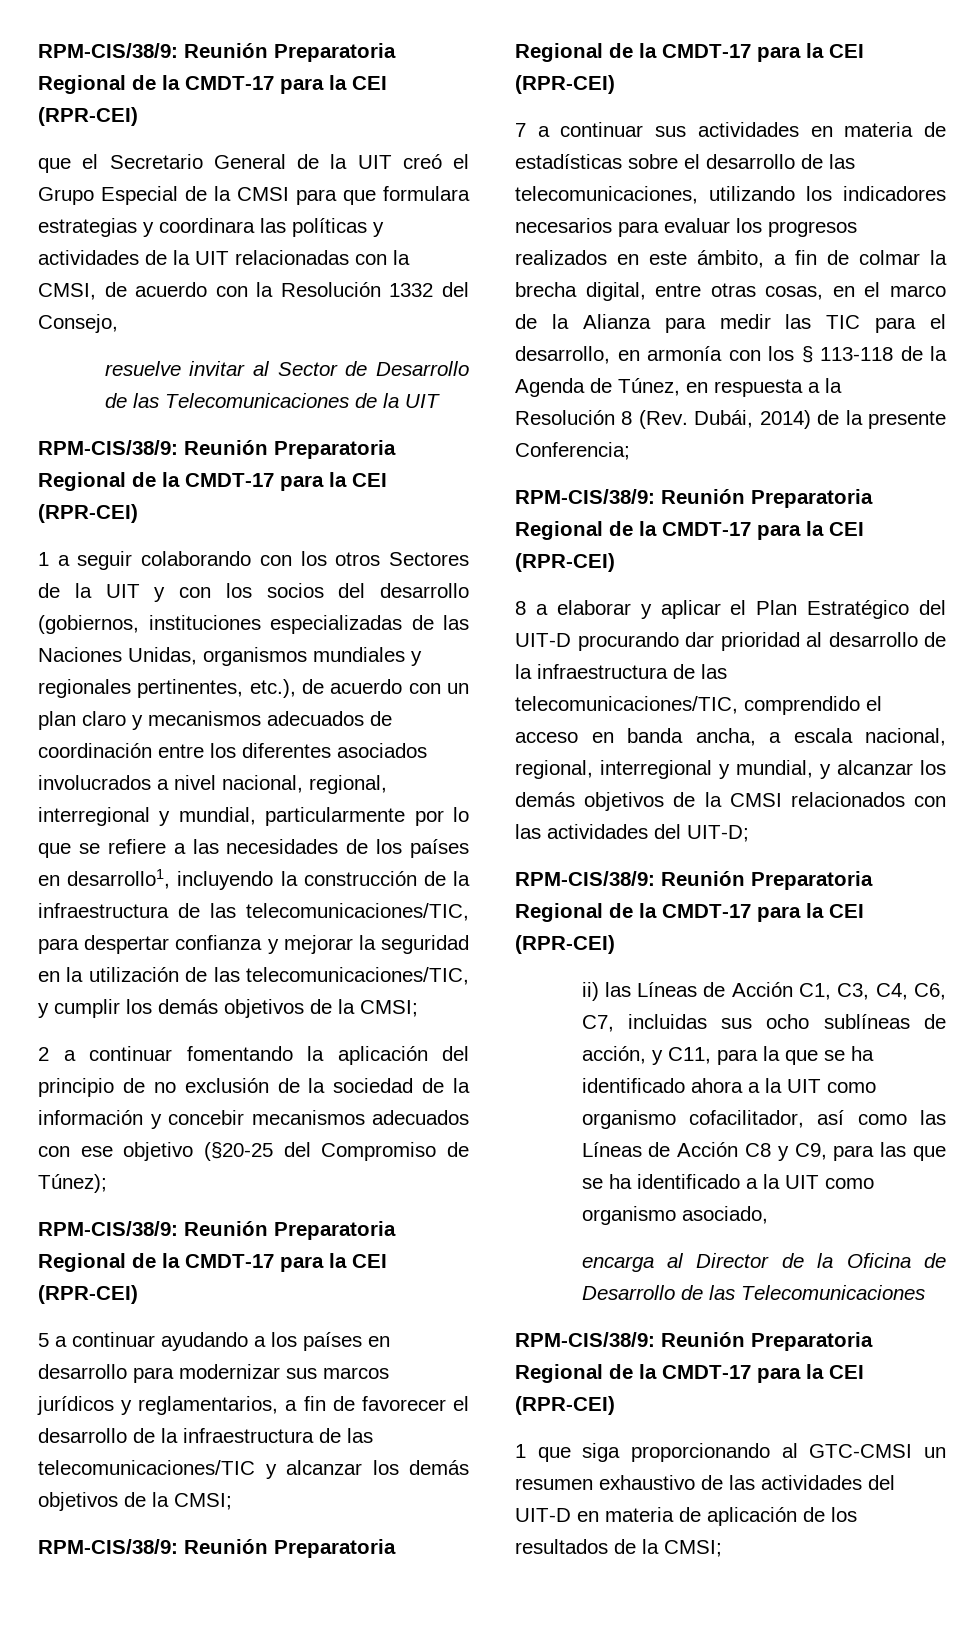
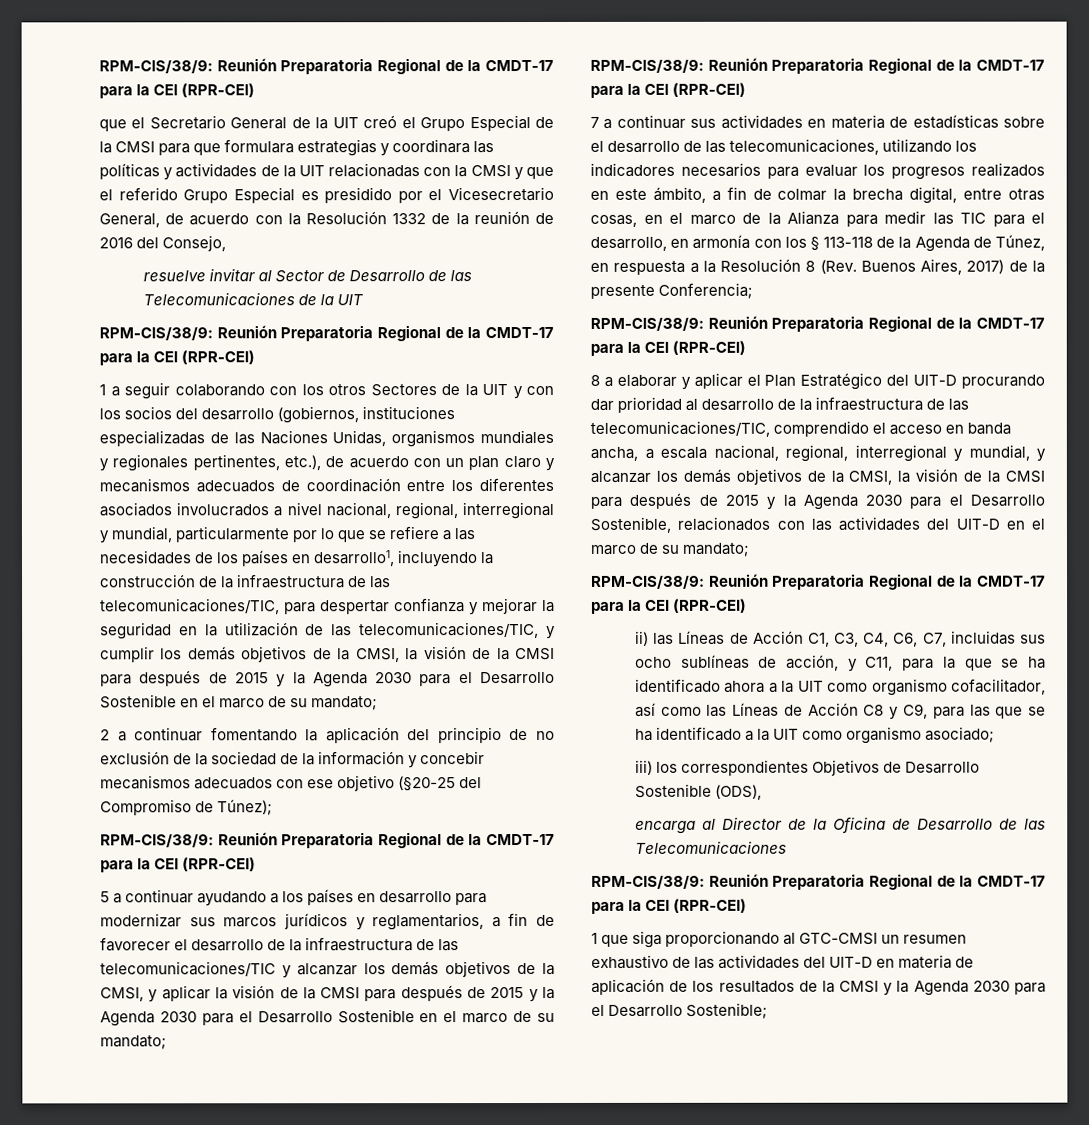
[38,283,96,300] CMSI, -> [470,165,554,181] [99,186,554,204] [99,213,160,228] CMSI y que el referido Grupo Especial es presidido por el Vicesecretario General,
(434, 290) none -> [431,211,554,226] [99,237,133,249] de la reunión de 2016
[360,1000,418,1017] CMSI; -> [355,646,555,663] [100,670,556,688] [100,694,379,711] CMSI, la visión de la CMSI para después de 2015 y la Agenda 2030 para el Desarrollo Sostenible en el marco de su mandato;
[174,1493,232,1510] CMSI; -> [100,985,556,1003] [100,1009,555,1027] [100,1035,167,1050] CMSI, y aplicar la visión de la CMSI para después de 2015 y la Agenda 2030 para el Desarrollo Sostenible en el marco de su mandato;
[694,410,811,429] Dubái, 2014) -> [860,258,1005,275] Buenos Aires, 2017)
[729,793,782,807] CMSI -> [848,468,1045,485] [590,492,1045,510] [590,516,671,533] CMSI, la visión de la CMSI para después de 2015 y la Agenda 2030 para el Desarrollo Sostenible,
[687,825,749,842] UIT-D; -> [955,518,1045,530] [590,542,750,557] UIT-D en el marco de su mandato;
[681,1206,768,1224] asociado, -> [925,726,996,743] [634,759,981,776] [634,783,763,800] asociado; // iii) los correspondientes Objetivos de Desarrollo Sostenible (ODS),
[664,1540,722,1557] CMSI; -> [839,980,1046,996] [591,1002,769,1019] CMSI y la Agenda 2030 para el Desarrollo Sostenible;

